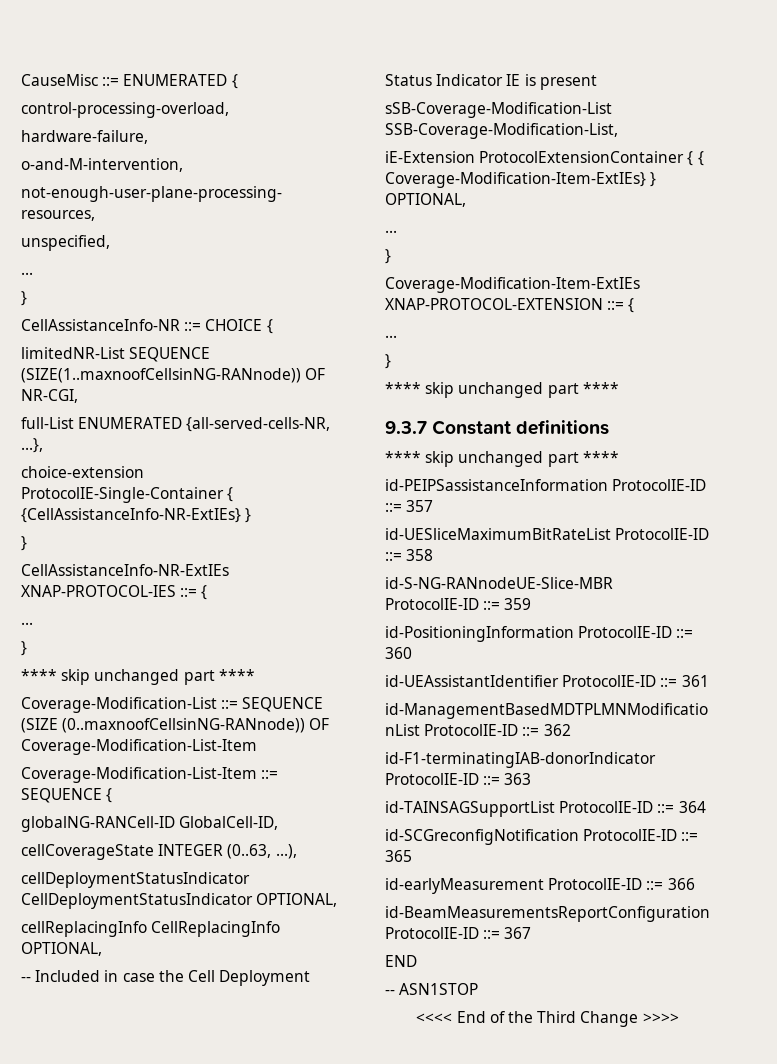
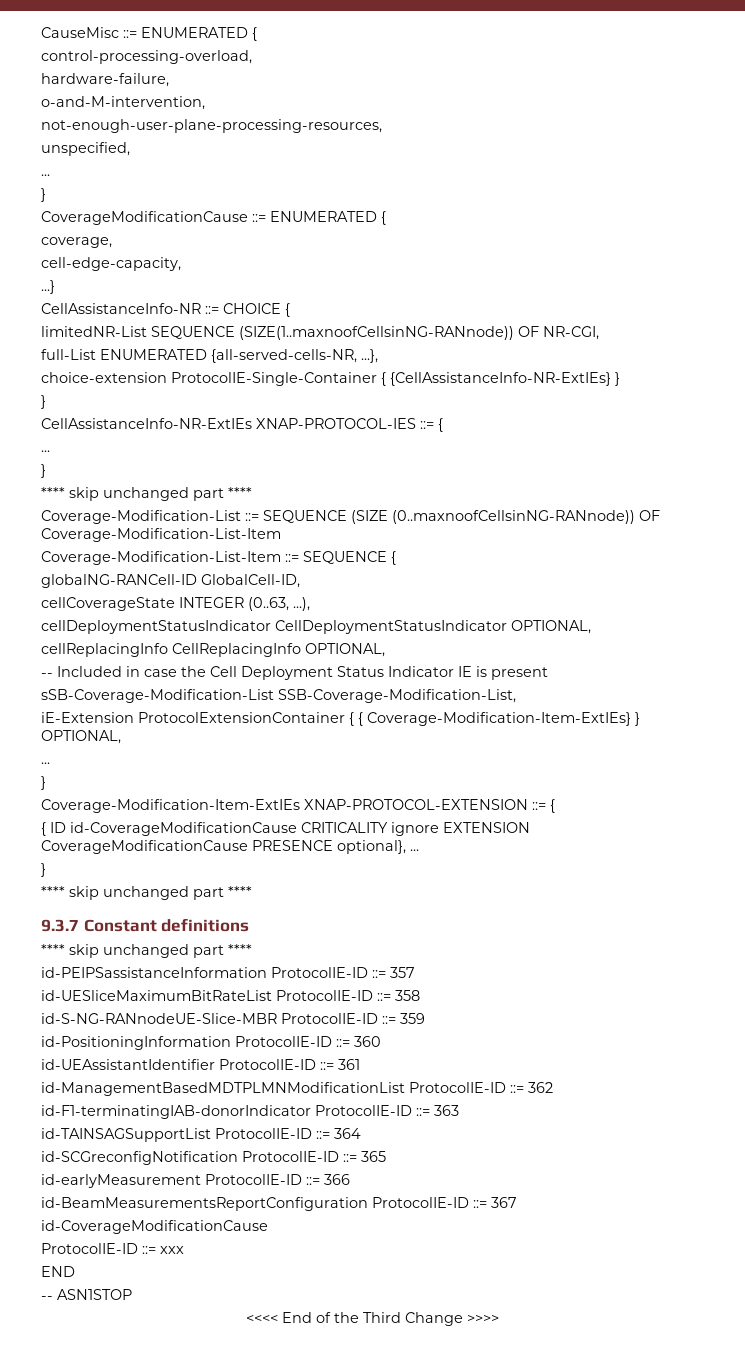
(27, 298) none -> [41,211,386,225] [41,237,112,248] [41,257,181,271] [41,280,55,294] // CoverageModificationCause ::= ENUMERATED { // coverage, // cell-edge-capacity, // ...}
(635, 305) none -> [41,822,530,836] [41,840,406,854] { ID id-CoverageModificationCause CRITICALITY ignore EXTENSION CoverageModificationCause PRESENCE optional},
(532, 933) none -> [41,1220,268,1234] [41,1243,184,1254] // id-CoverageModificationCause // ProtocolIE-ID ::= xxx

